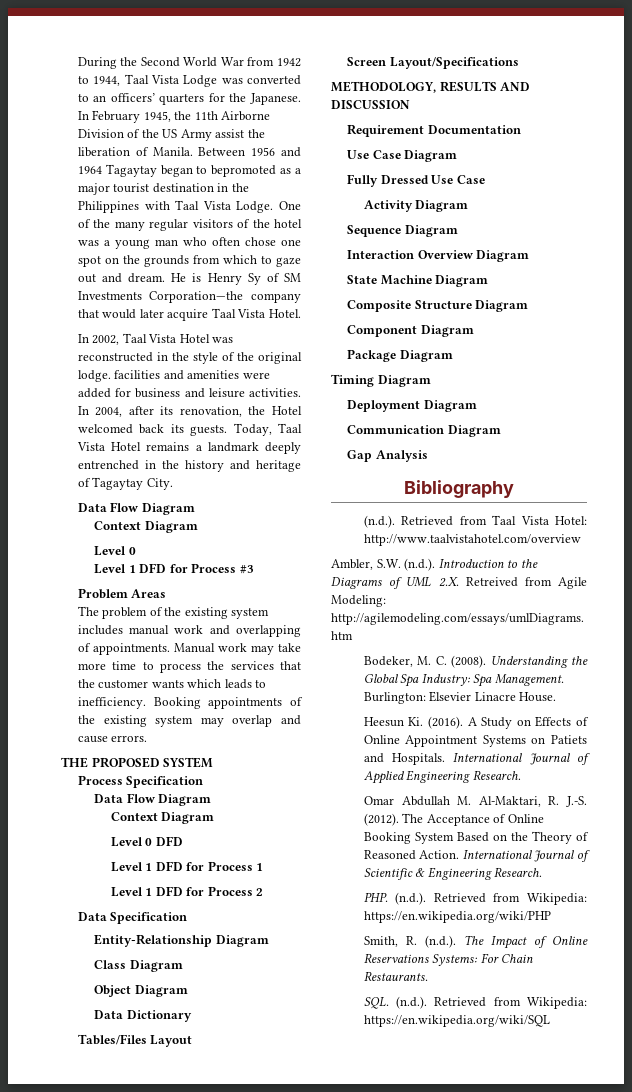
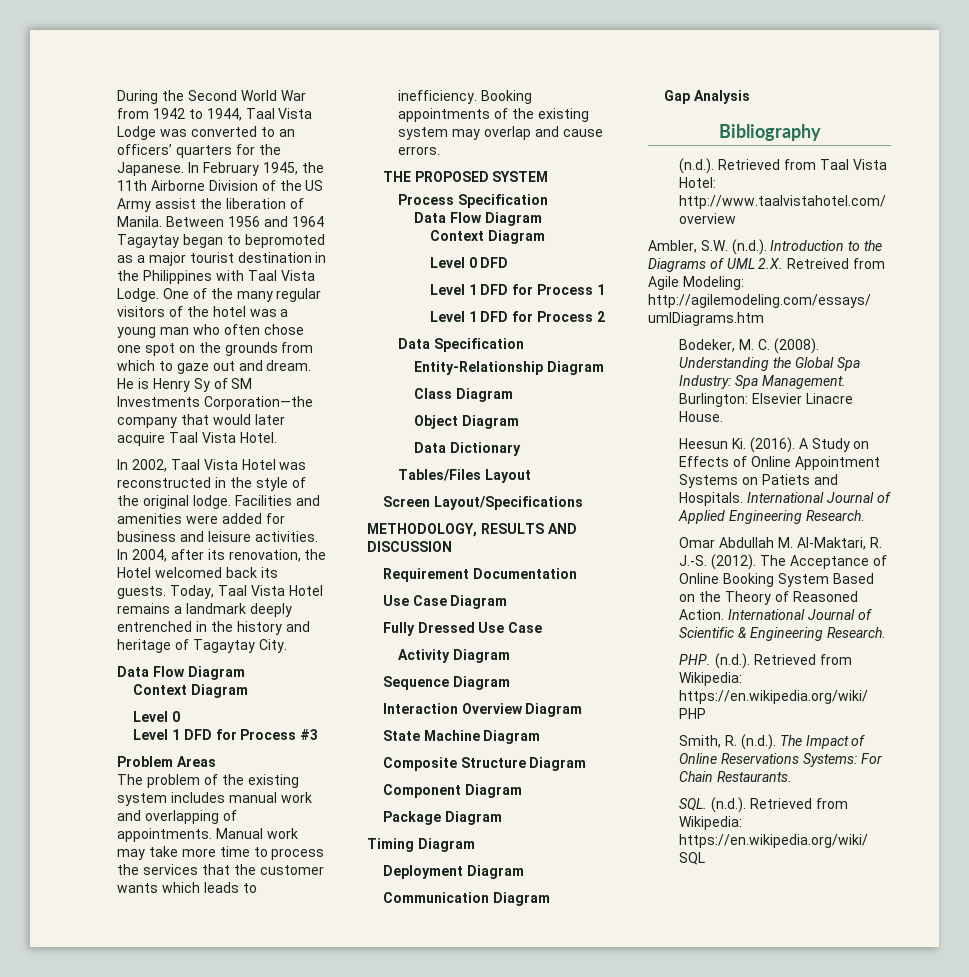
[114,370,161,379] facilities -> [234,495,292,506] Facilities

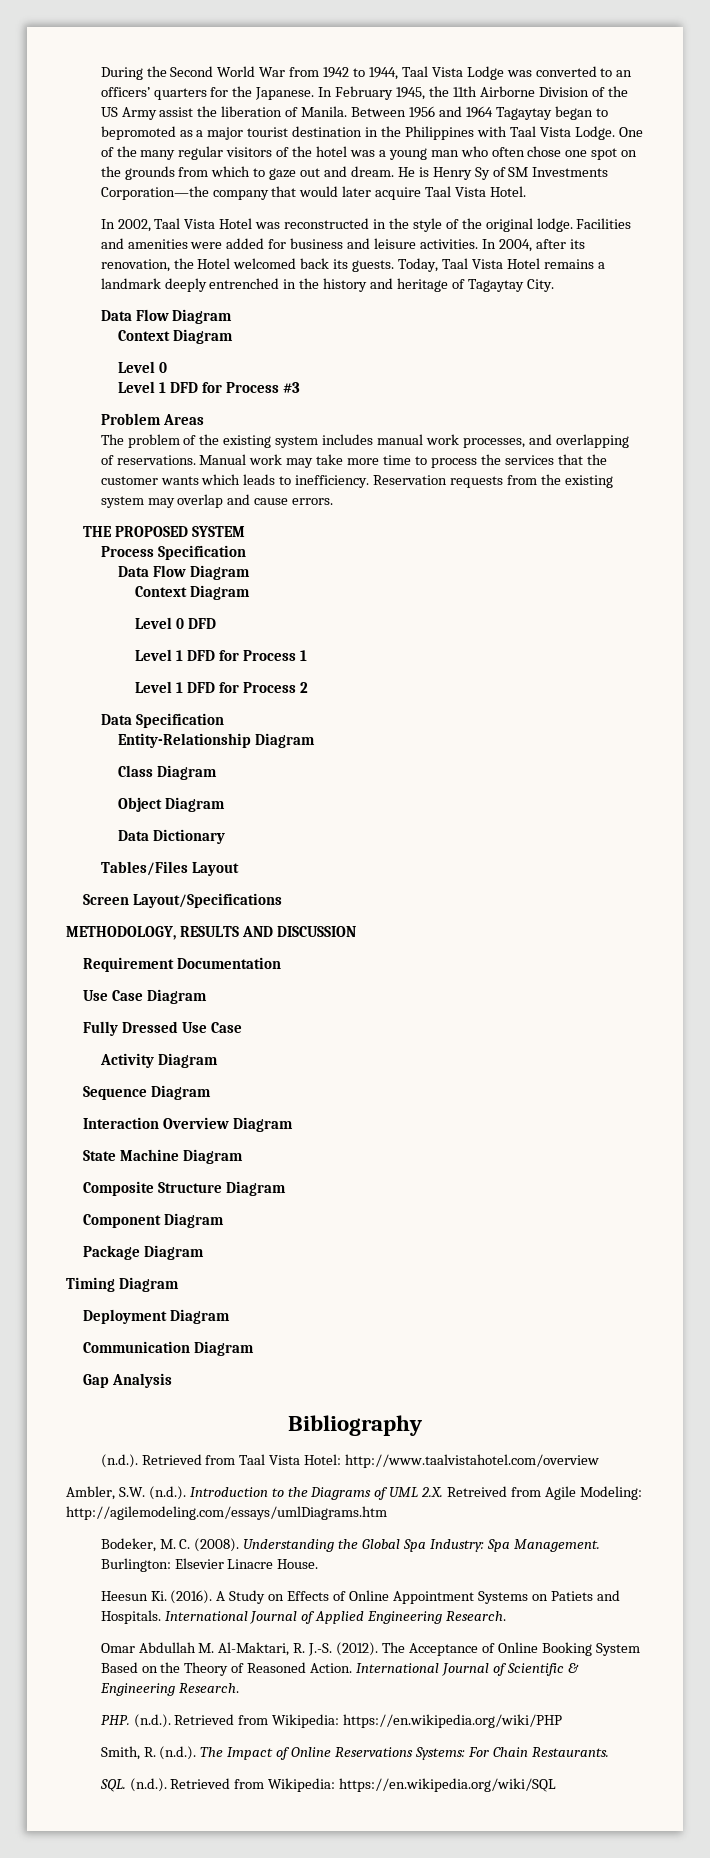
(312, 797) none -> [462,438,525,448] processes,
[117,828,213,842] appointments. -> [116,455,196,465] reservations.
[481,90,533,104] [398,108,509,122] Booking appointments of -> [373,475,537,488] Reservation requests from

